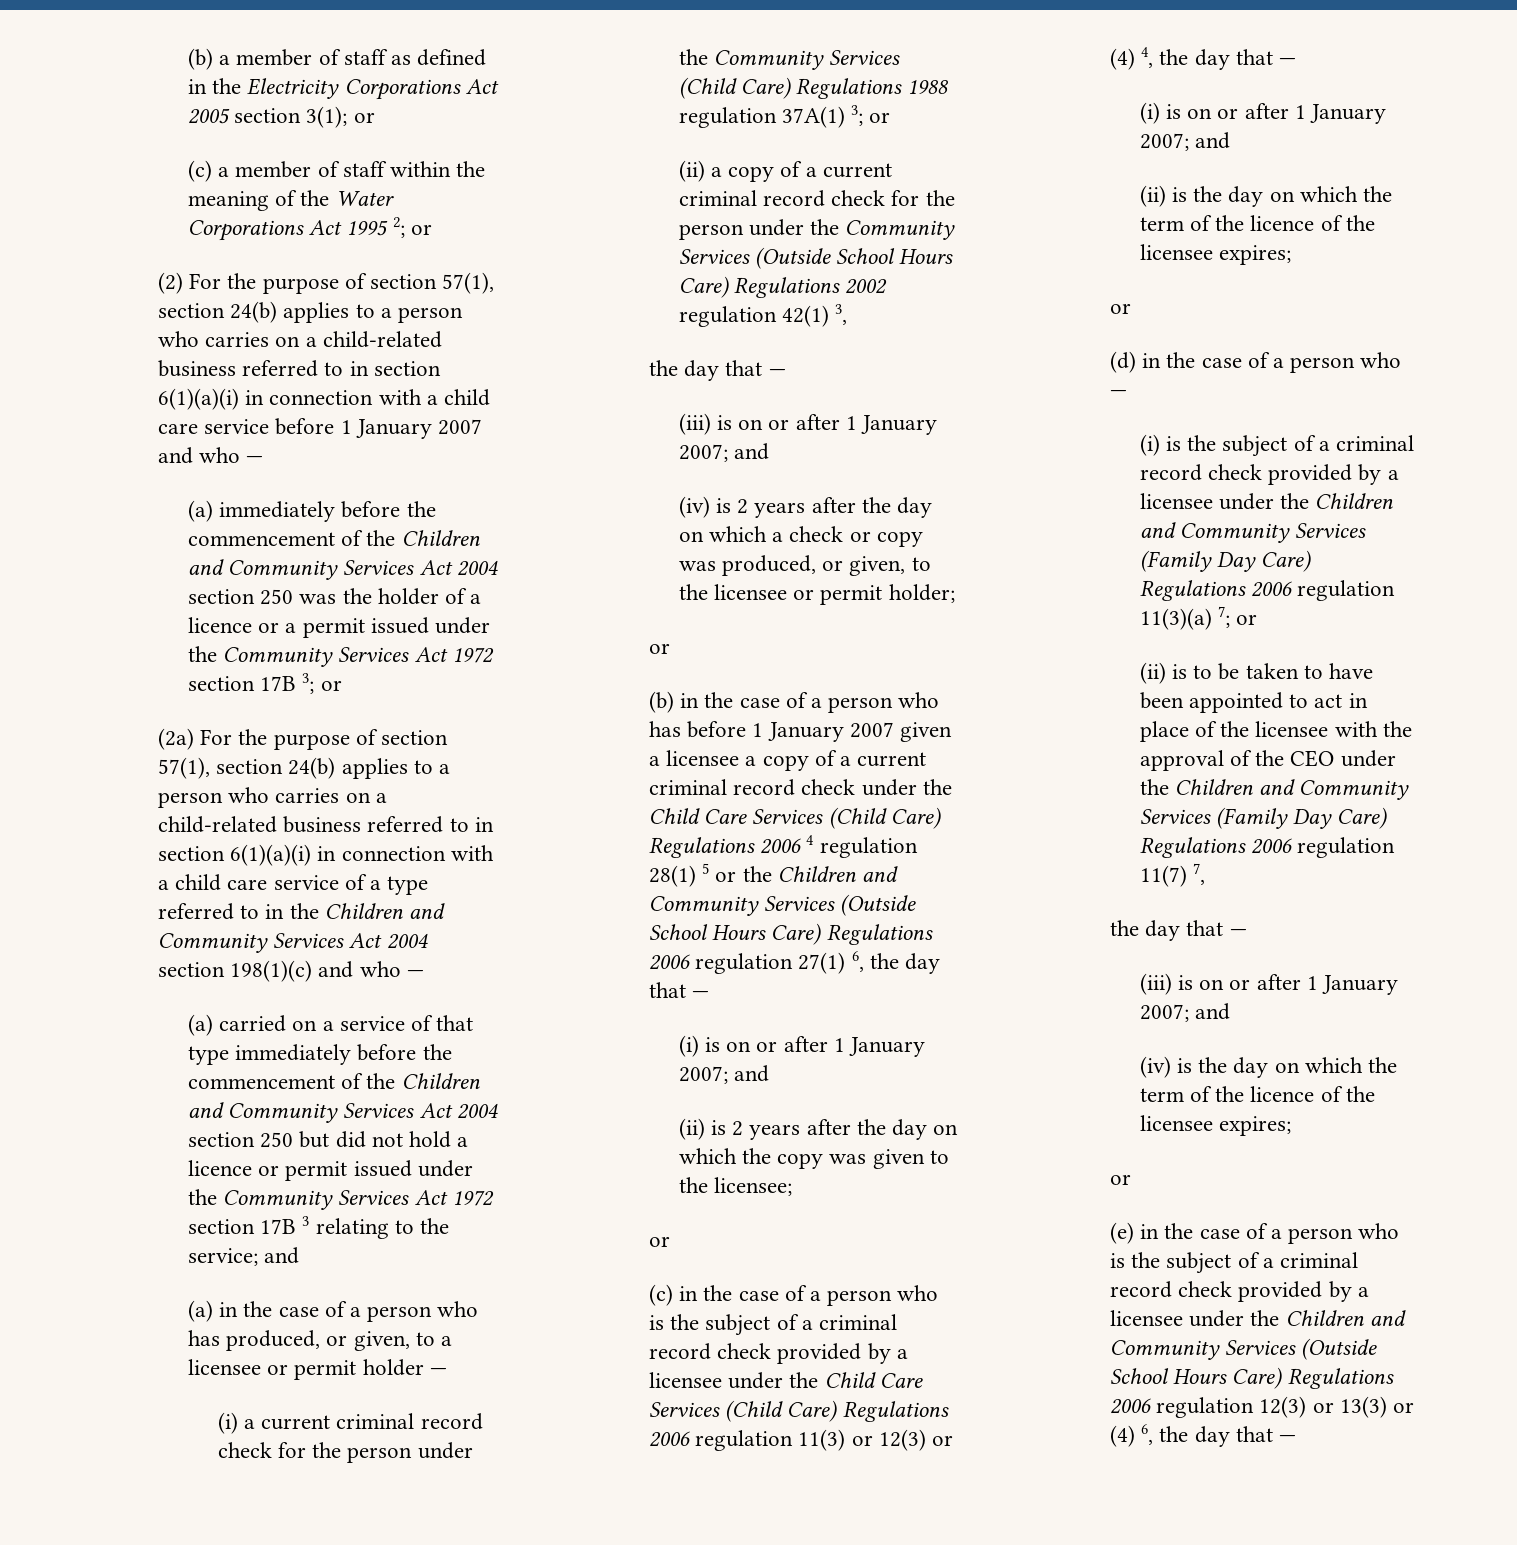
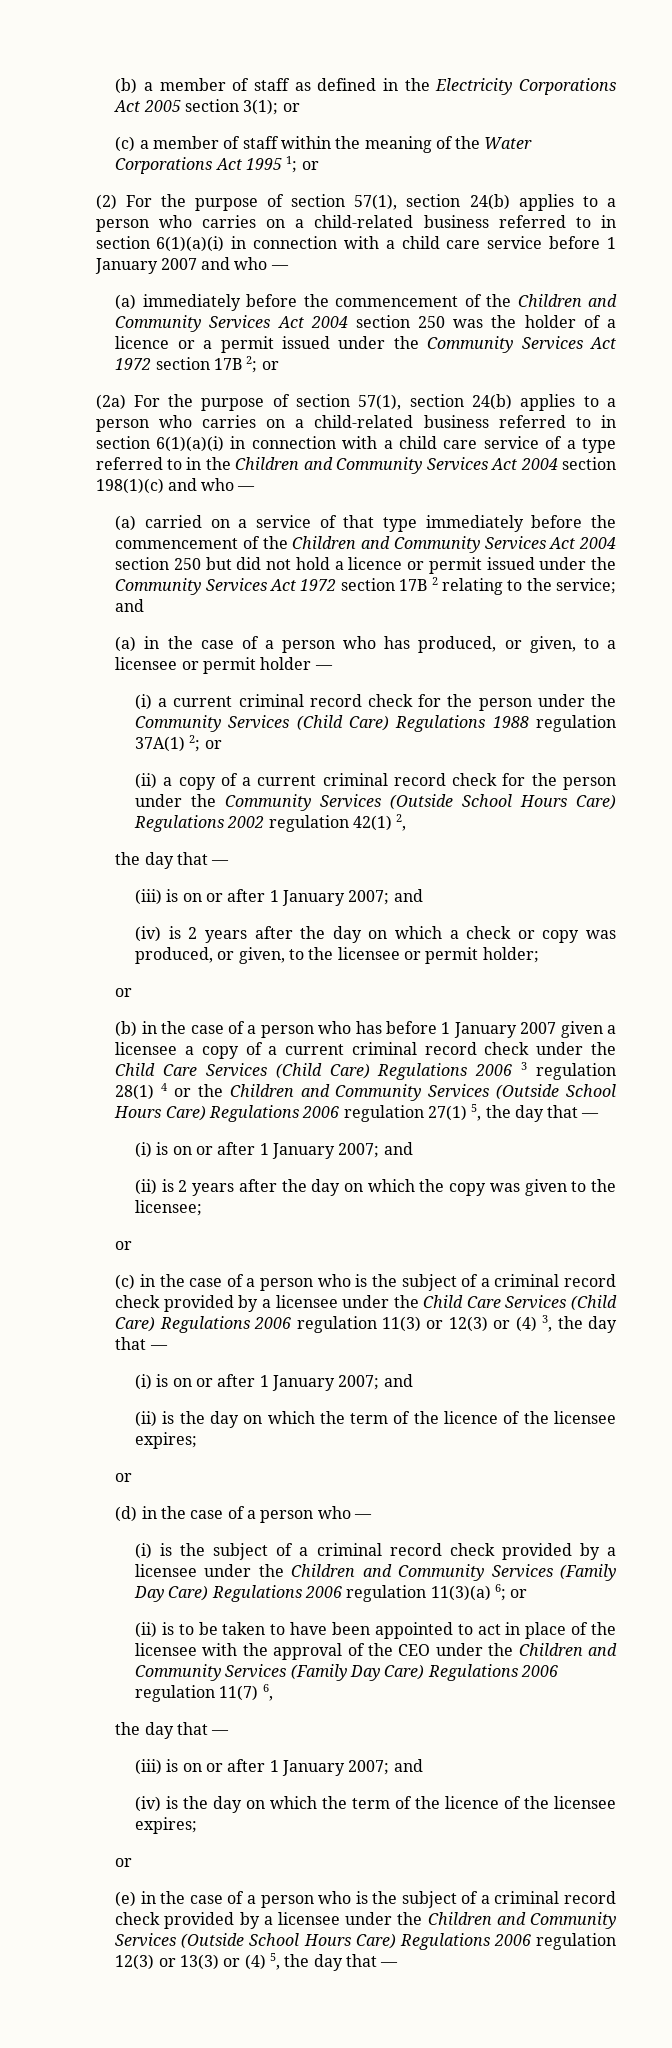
[392,217,405,238] 2; -> [286,156,298,173] 1;
[302,673,315,694] 3; -> [246,356,258,373] 2;
[302,1216,310,1226] 3 -> [431,577,438,585] 2
[851,105,864,126] 3; -> [189,735,201,752] 2;
[835,304,848,325] 3, -> [396,814,407,831] 2,
[806,835,815,845] 4 -> [521,1062,528,1070] 3
[702,863,710,874] 5 -> [161,1083,168,1091] 4
[851,951,864,972] 6, -> [471,1104,482,1121] 5,
[1141,47,1154,68] 4, -> [542,1315,553,1332] 3,
[1217,606,1230,628] 7; -> [494,1584,506,1601] 6;
[1192,863,1205,885] 7, -> [262,1684,273,1701] 6,
[1141,1424,1154,1445] 6, -> [269,1953,280,1970] 5,

